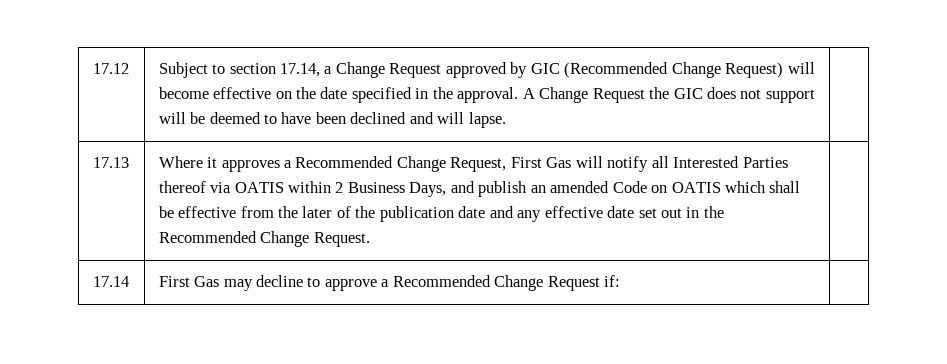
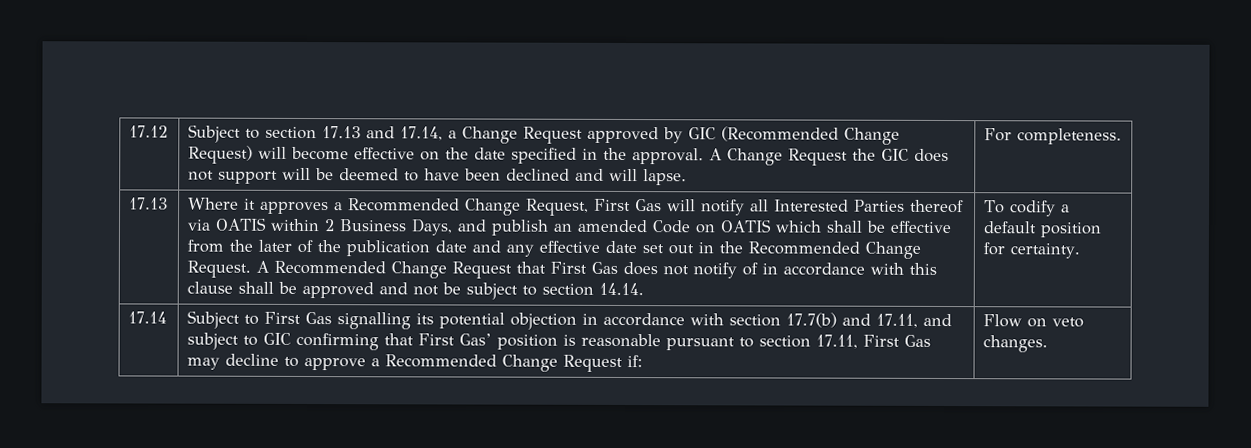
(276, 68) none -> [322,126,396,139] 17.13 and
(506, 120) none -> [984,128,1123,145] For completeness.
[92,276,129,287] | // 17.14 | -> [256,260,938,279] [187,281,645,300] [984,200,1071,217] [983,221,1103,238] [983,242,1081,259] [128,311,168,324] [187,310,953,330] [187,332,859,351] A Recommended Change Request that First Gas does not notify of in accordance with this clause shall be approved and not be subject to section 14.14. | To codify a default position for certainty. // 17.14 | Subject to First Gas signalling its potential objection in accordance with section 17.7(b) and 17.11, and subject to GIC confirming that First Gas’ position is reasonable pursuant to section 17.11,
(621, 281) none -> [983,314,1085,328] [983,335,1049,353] Flow on veto changes.

